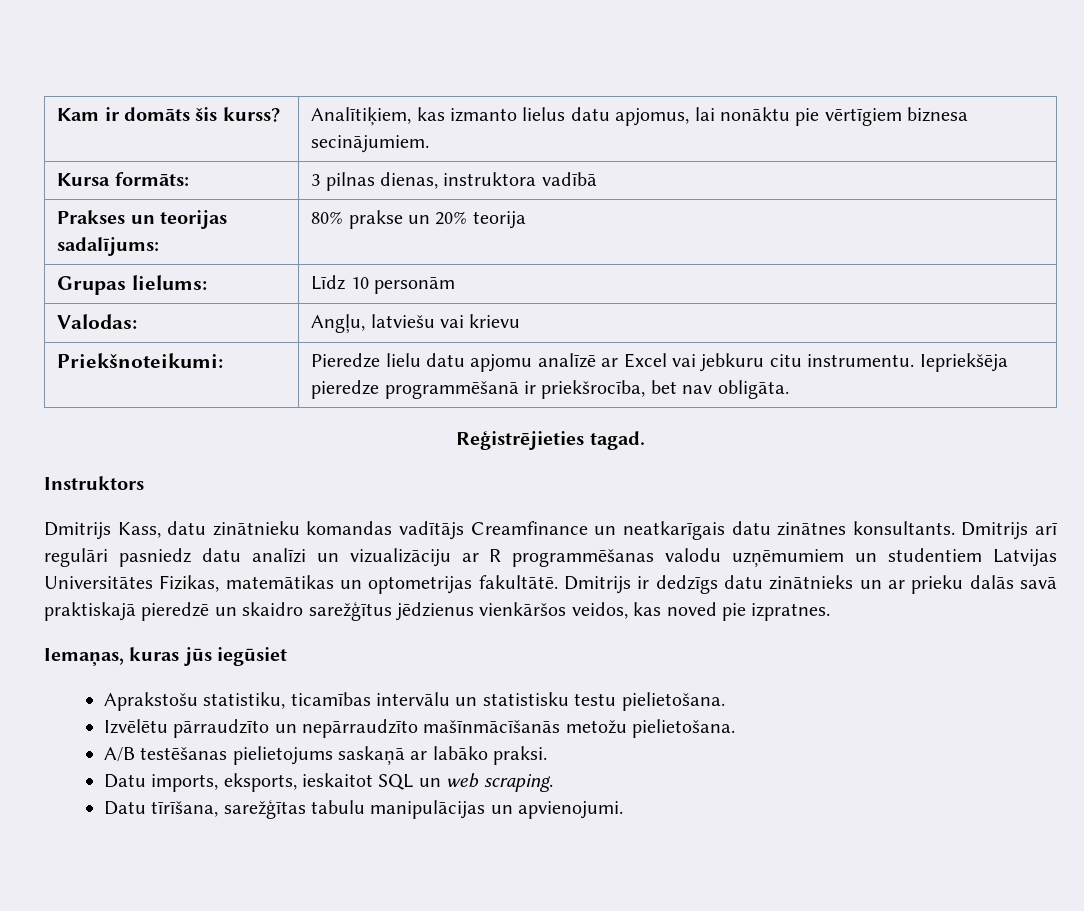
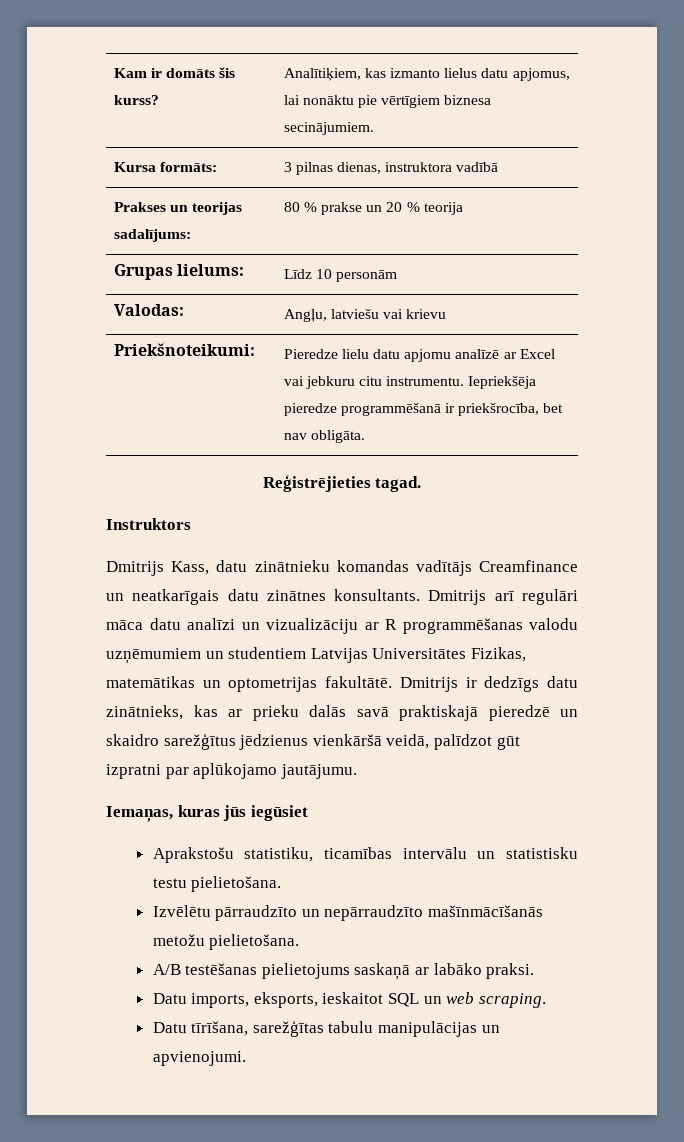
[311,210,468,229] 80% prakse un 20% -> [283,202,420,215] 80 % prakse un 20 %
[118,548,191,567] pasniedz -> [106,620,143,630] māca
[769,575,882,590] zinātnieks un -> [106,705,218,720] zinātnieks, kas
[479,602,831,621] vienkāršos veidos, kas noved pie izpratnes. -> [312,734,520,750] [106,763,357,779] vienkāršā veidā, palīdzot gūt izpratni par aplūkojamo jautājumu.

